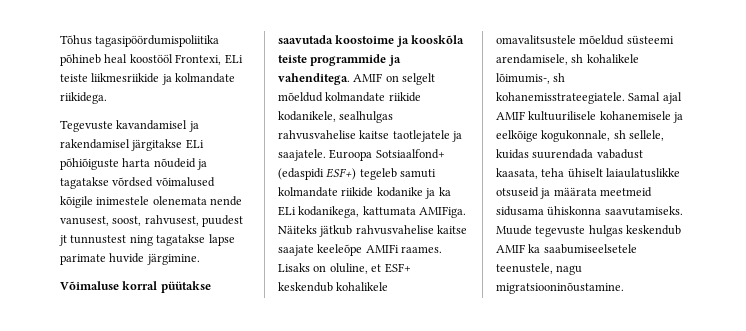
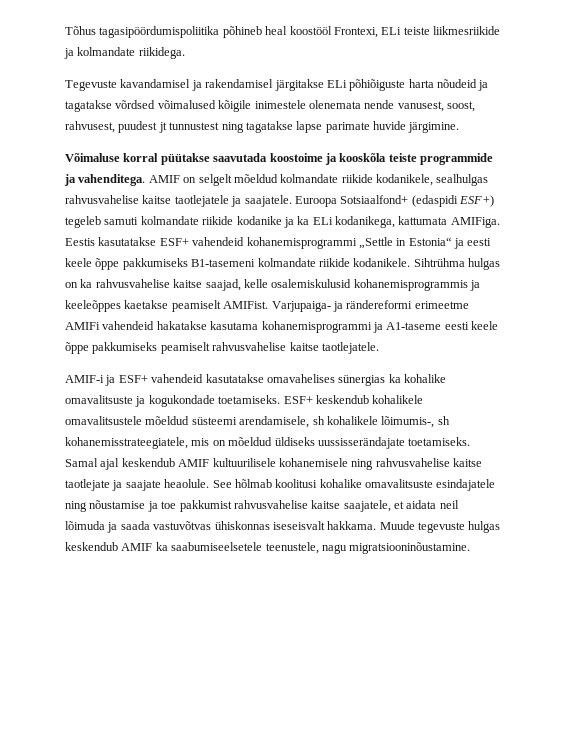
[278,225,468,237] [278,244,443,256] [278,263,382,274] Näiteks jätkub rahvusvahelise kaitse saajate keeleõpe AMIFi raames. Lisaks on oluline, et -> [65,237,492,249] [65,258,500,270] [65,279,480,291] [65,300,469,312] [65,321,498,333] [65,342,379,354] [65,374,446,386] [65,395,281,407] Eestis kasutatakse ESF+ vahendeid kohanemisprogrammi „Settle in Estonia“ ja eesti keele õppe pakkumiseks B1-tasemeni kolmandate riikide kodanikele. Sihtrühma hulgas on ka rahvusvahelise kaitse saajad, kelle osalemiskulusid kohanemisprogrammis ja keeleõppes kaetakse peamiselt AMIFist. Varjupaiga- ja rändereformi erimeetme AMIFi vahendeid hakatakse kasutama kohanemisprogrammi ja A1-taseme eesti keele õppe pakkumiseks peamiselt rahvusvahelise kaitse taotlejatele. // AMIF-i ja ESF+ vahendeid kasutatakse omavahelises sünergias ka kohalike omavalitsuste ja kogukondade toetamiseks.
[496,92,625,104] kohanemisstrateegiatele. -> [65,437,471,449] kohanemisstrateegiatele, mis on mõeldud üldiseks uussisserändajate toetamiseks.
(682, 98) none -> [121,458,175,467] keskendub
[673,112,684,123] [496,130,665,142] [496,149,643,159] [496,168,681,179] [496,187,653,199] [496,206,683,216] ja eelkõige kogukonnale, sh sellele, kuidas suurendada vabadust kaasata, teha ühiselt laiaulatuslikke otsuseid ja määrata meetmeid sidusama ühiskonna saavutamiseks. -> [351,458,482,470] [65,479,496,491] [65,500,459,512] [65,521,377,533] ning rahvusvahelise kaitse taotlejate ja saajate heaolule. See hõlmab koolitusi kohalike omavalitsuste esindajatele ning nõustamise ja toe pakkumist rahvusvahelise kaitse saajatele, et aidata neil lõimuda ja saada vastuvõtvas ühiskonnas iseseisvalt hakkama.

